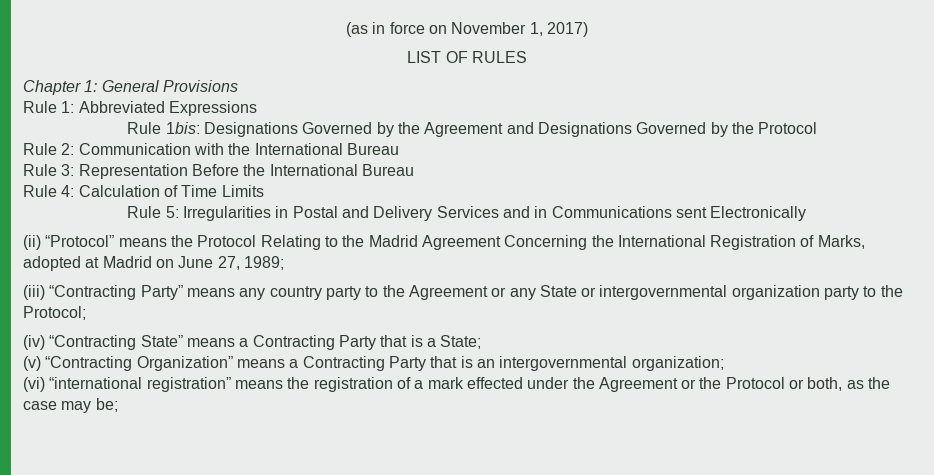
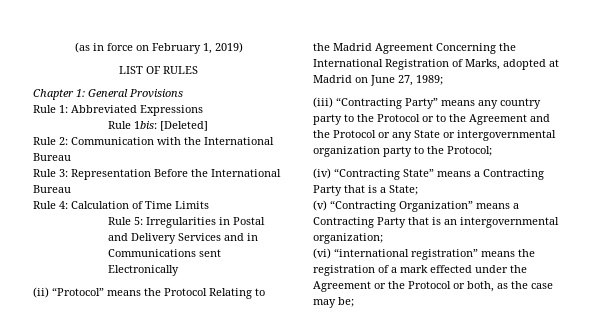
[451,22,588,37] November 1, 2017) -> [151,42,243,54] February 1, 2019)
[204,122,818,137] Designations Governed by the Agreement and Designations Governed by the Protocol -> [160,121,209,131] [Deleted]
[408,285,488,300] Agreement -> [377,114,550,125] [313,130,376,138] Protocol or to the Agreement and the Protocol

